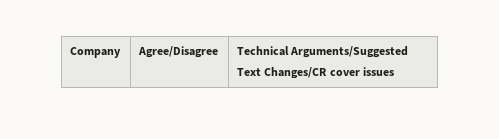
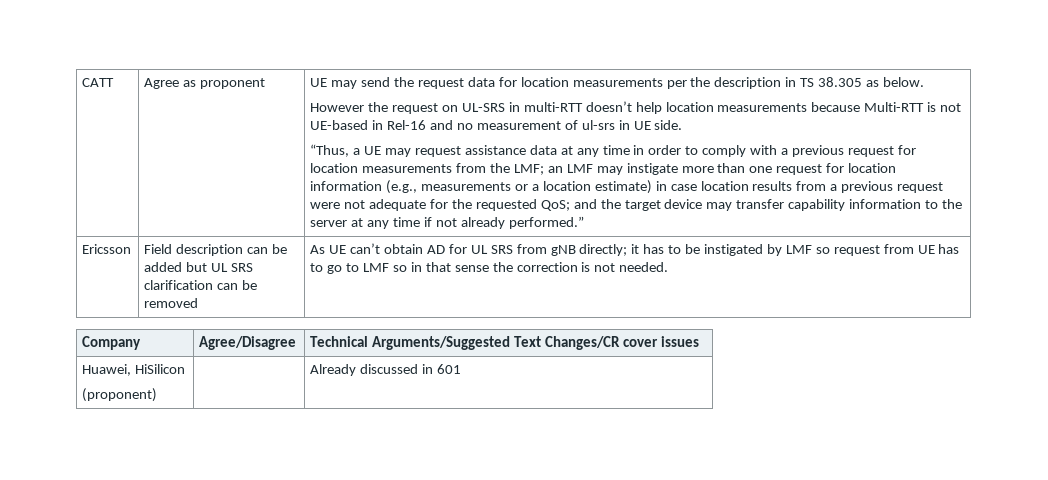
(70, 52) none -> [82,78,115,87] [144,78,266,89] [310,77,924,89] [310,101,962,114] [310,120,683,130] [310,144,916,157] [310,163,897,175] [310,180,944,194] [310,199,962,211] [310,216,584,229] [82,244,132,254] [144,244,288,256] [144,262,254,272] [144,280,258,290] [144,298,199,308] [310,243,960,256] [310,262,669,274] CATT | Agree as proponent | UE may send the request data for location measurements per the description in TS 38.305 as below. // However the request on UL-SRS in multi-RTT doesn’t help location measurements because Multi-RTT is not UE-based in Rel-16 and no measurement of ul-srs in UE side. // “Thus, a UE may request assistance data at any time in order to comply with a previous request for location measurements from the LMF; an LMF may instigate more than one request for location information (e.g., measurements or a location estimate) in case location results from a previous request were not adequate for the requested QoS; and the target device may transfer capability information to the server at any time if not already performed.” // Ericsson | Field description can be added but UL SRS clarification can be removed | As UE can’t obtain AD for UL SRS from gNB directly; it has to be instigated by LMF so request from UE has to go to LMF so in that sense the correction is not needed. //
(394, 71) none -> [82,364,186,376] [82,388,158,402] [310,364,462,376] // Huawei, HiSilicon // (proponent) | | Already discussed in 601

